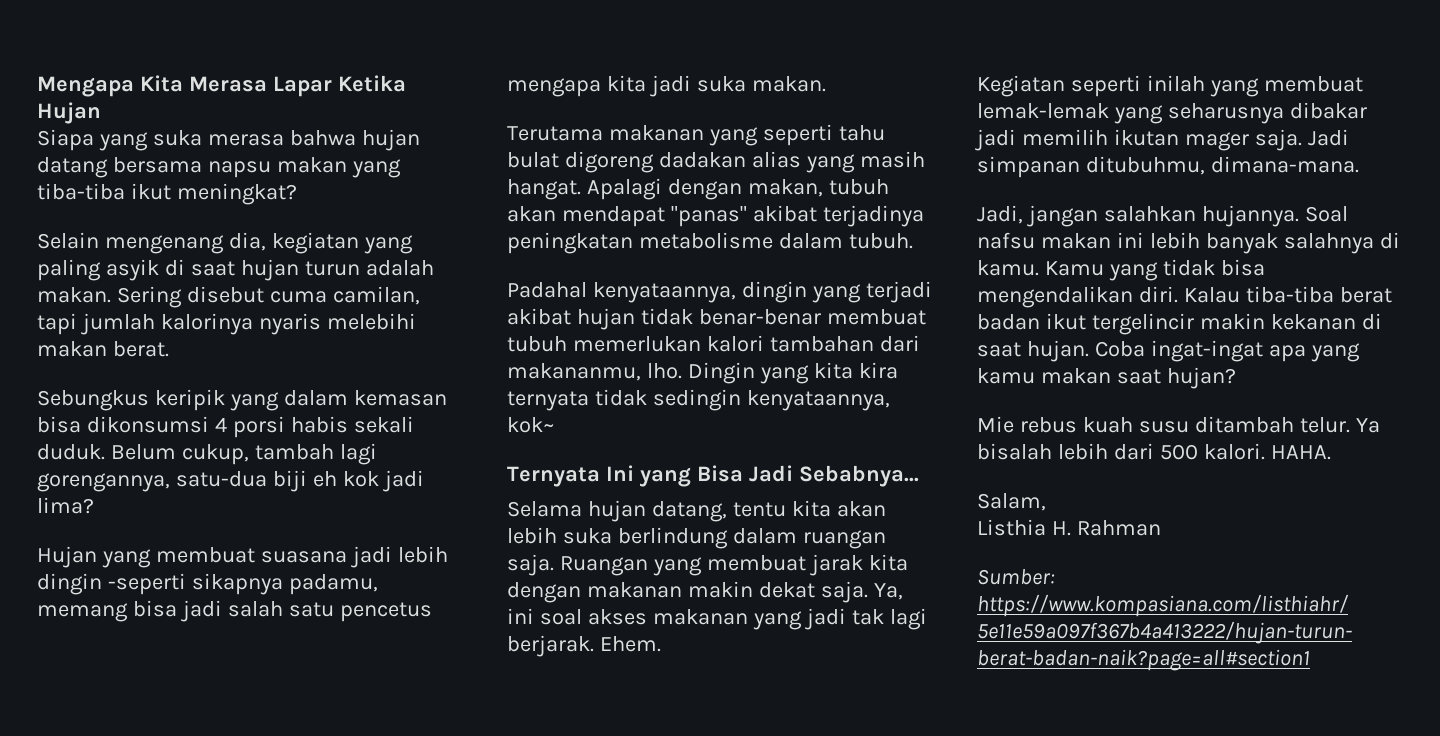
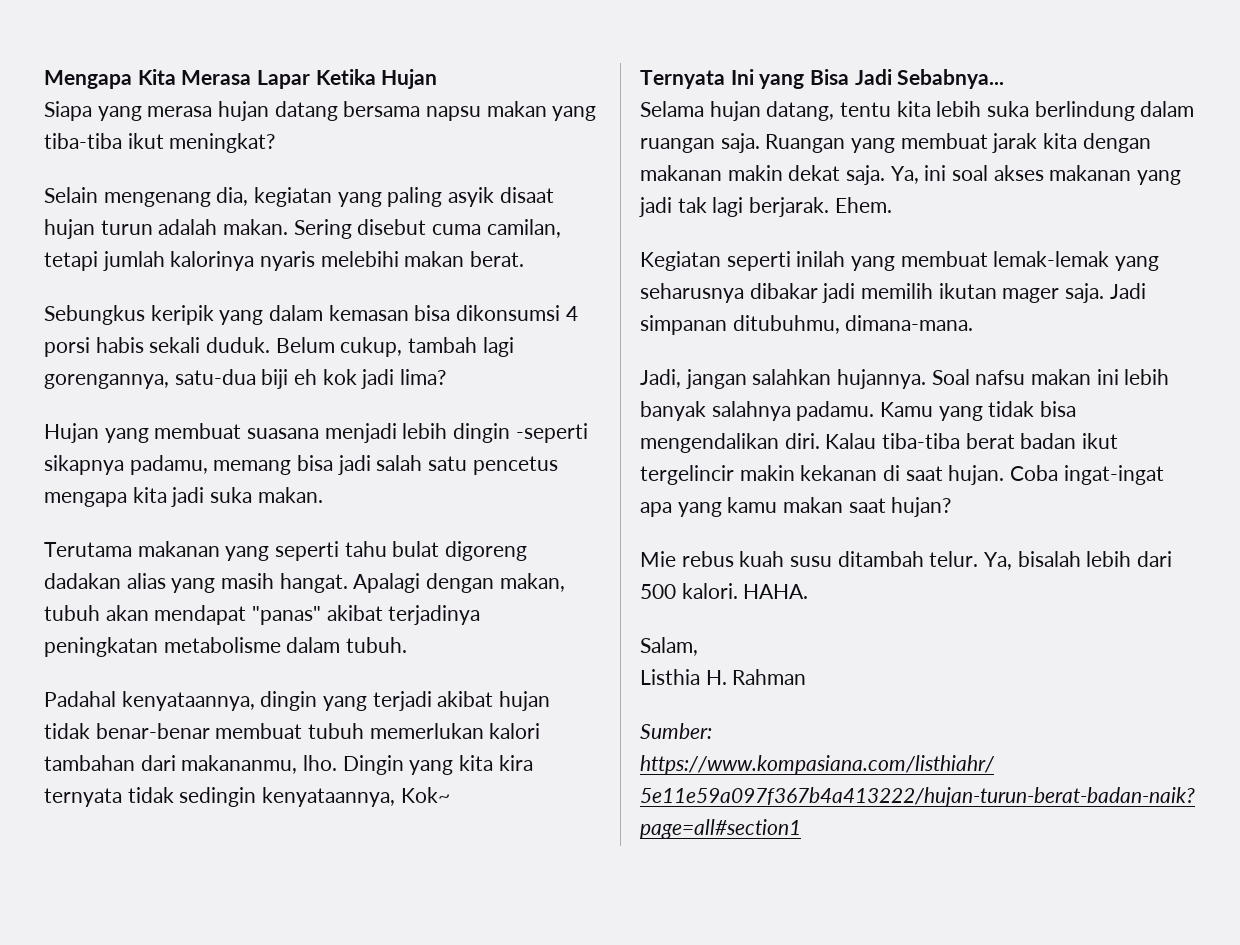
[152,130,356,146] suka merasa bahwa -> [147,106,213,117] merasa
[164,259,235,276] di saat -> [499,187,554,203] disaat
[37,313,77,335] tapi -> [44,251,98,271] tetapi
[350,546,392,568] jadi -> [324,423,397,443] menjadi
[507,417,555,433] kok~ -> [400,787,450,803] Kok~
[836,501,886,517] akan -> (931, 109) none
[1379,232,1400,249] [977,260,1039,276] di kamu. -> [796,401,875,421] padamu.
[1355,418,1380,433] Ya -> [984,552,1013,570] Ya,

